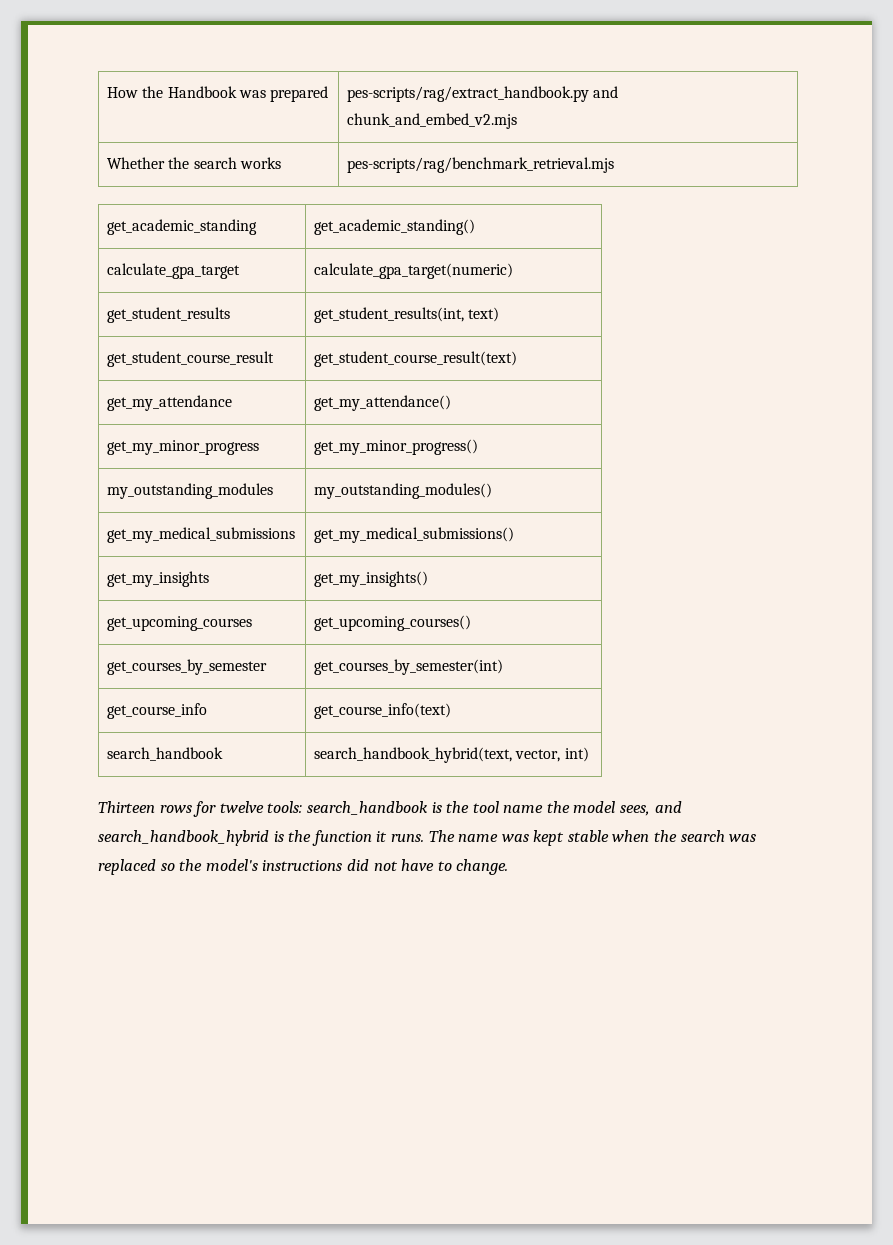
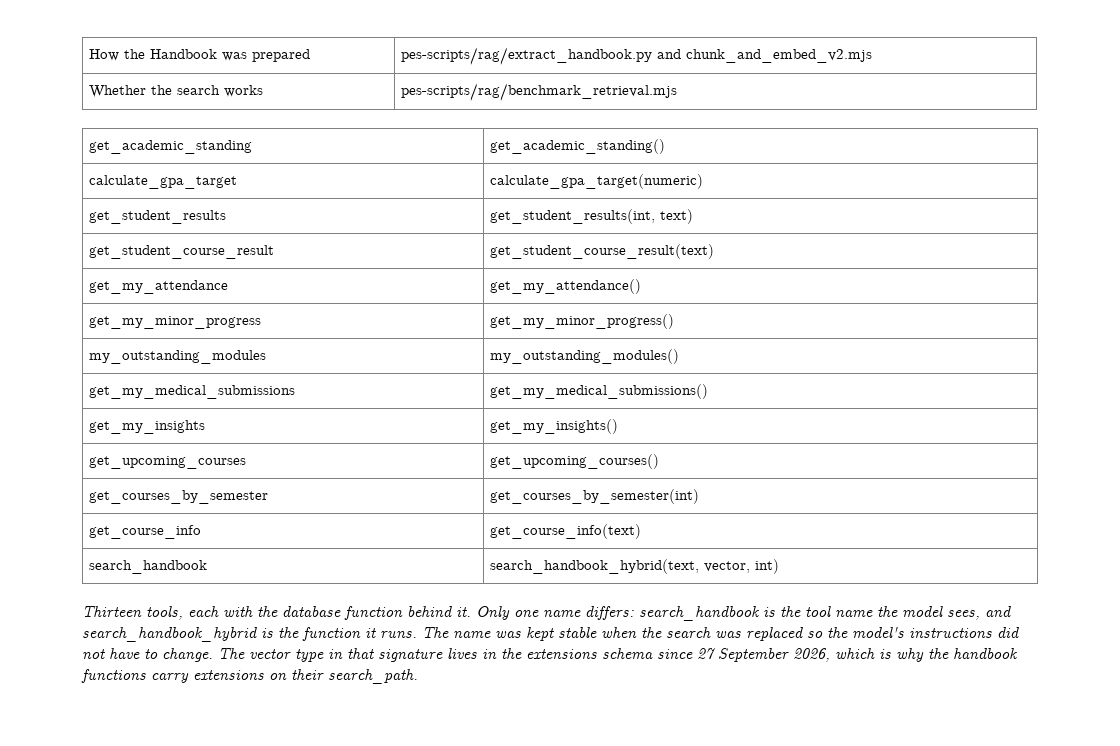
[159,801,303,817] rows for twelve tools: -> [146,606,634,620] tools, each with the database function behind it. Only one name differs:
(509, 867) none -> [218,648,1018,662] [81,669,418,684] The vector type in that signature lives in the extensions schema since 27 September 2026, which is why the handbook functions carry extensions on their search_path.

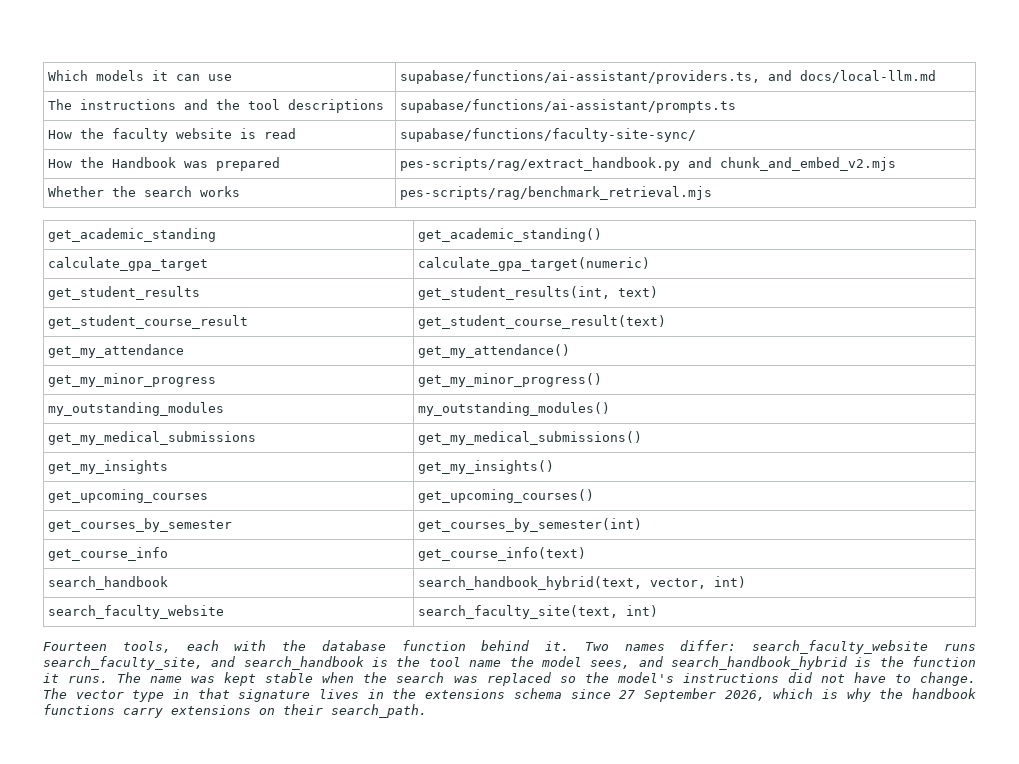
(89, 55) none -> [48,70,233,81] [400,70,937,84] [48,99,385,113] [400,99,737,113] [48,128,297,142] [400,128,697,142] Which models it can use | supabase/functions/ai-assistant/providers.ts, and docs/local-llm.md // The instructions and the tool descriptions | supabase/functions/ai-assistant/prompts.ts // How the faculty website is read | supabase/functions/faculty-site-sync/ //
[82,606,142,617] // Thirteen -> [48,605,225,619] [418,605,659,619] [43,642,107,651] // search_faculty_website | search_faculty_site(text, int) // Fourteen
[476,606,634,620] Only one name differs: -> [584,640,976,654] [43,656,236,670] Two names differ: search_faculty_website runs search_faculty_site, and

